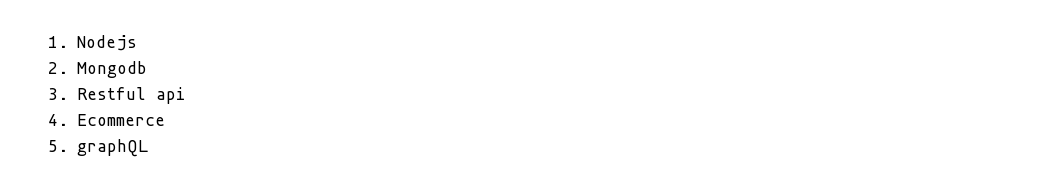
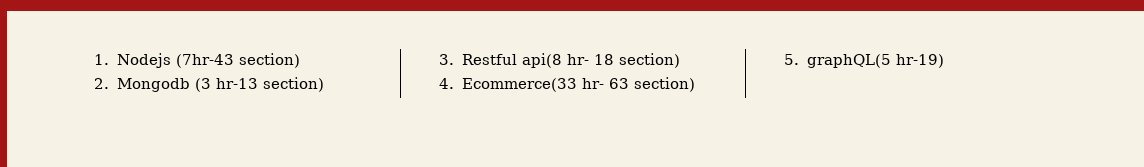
(138, 43) none -> [175,53,300,68] (7hr-43 section)
(148, 69) none -> [194,77,324,92] (3 hr-13 section)
[156,87,186,104] [48,114,166,126] api // 4. Ecommerce -> [521,53,680,68] [439,77,695,92] api(8 hr- 18 section) // 4. Ecommerce(33 hr- 63 section)
[77,139,149,157] graphQL -> [806,54,944,68] graphQL(5 hr-19)

